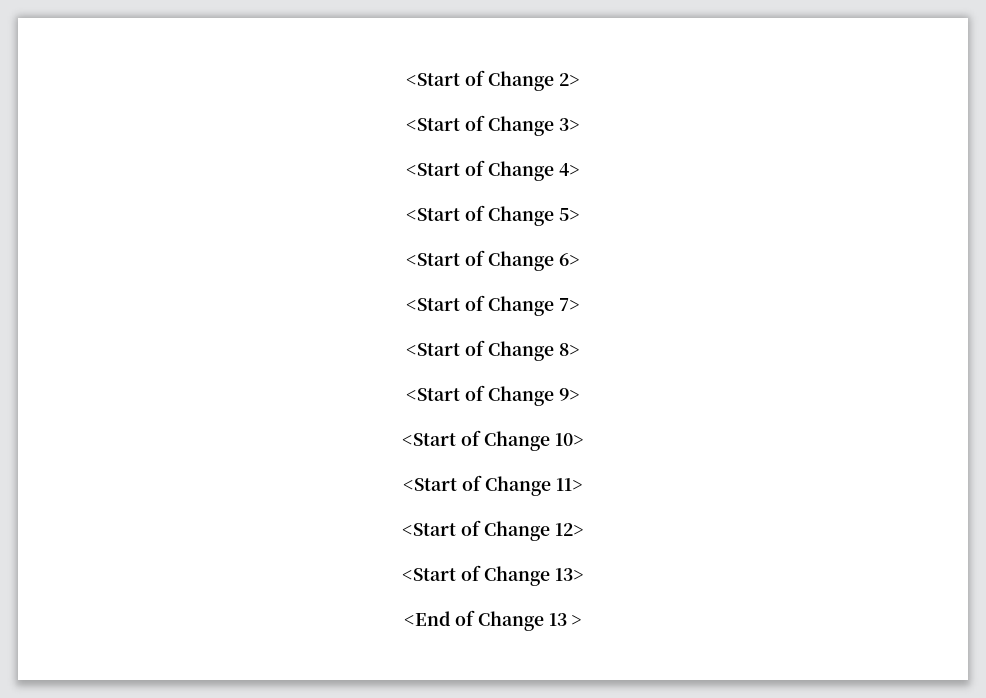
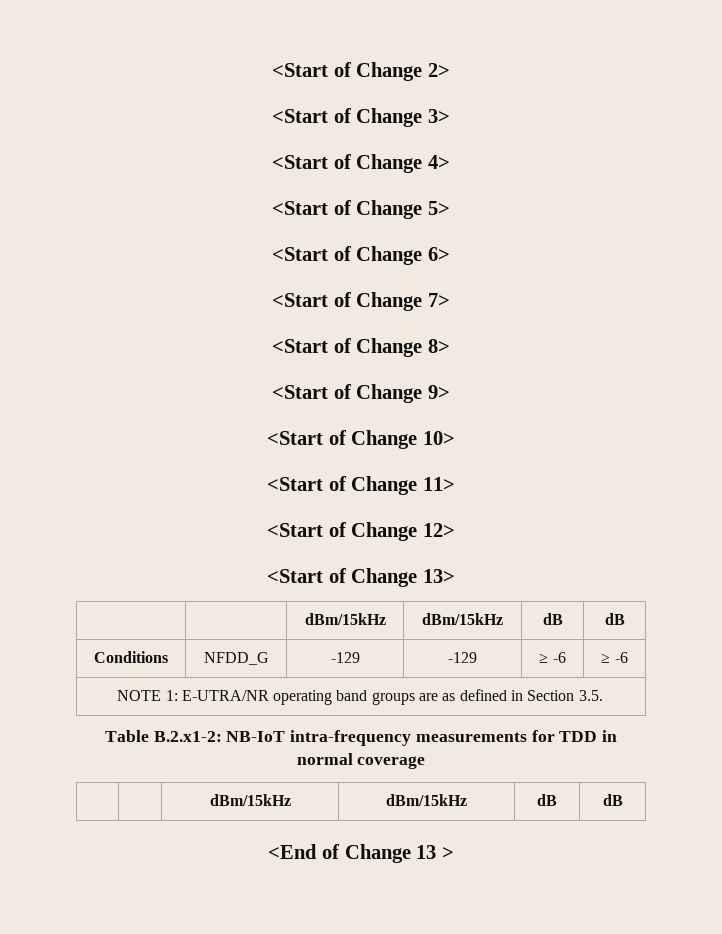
(584, 574) none -> [304,613,386,625] [422,613,504,625] [542,613,563,625] [604,613,625,625] [94,651,168,663] [203,652,269,665] [330,652,360,663] [448,652,478,663] [539,652,566,663] [601,652,628,663] [117,689,603,705] [104,730,618,746] [296,753,426,769] [209,794,291,806] [386,794,468,806] [537,794,557,806] [602,794,623,806] // | | dBm/15kHz | dBm/15kHz | dB | dB // Conditions | NFDD_G | -129 | -129 | ≥ -6 | ≥ -6 // NOTE 1: E-UTRA/NR operating band groups are as defined in Section 3.5. // Table B.2.x1-2: NB-IoT intra-frequency measurements for TDD in normal coverage // | | dBm/15kHz | dBm/15kHz | dB | dB

